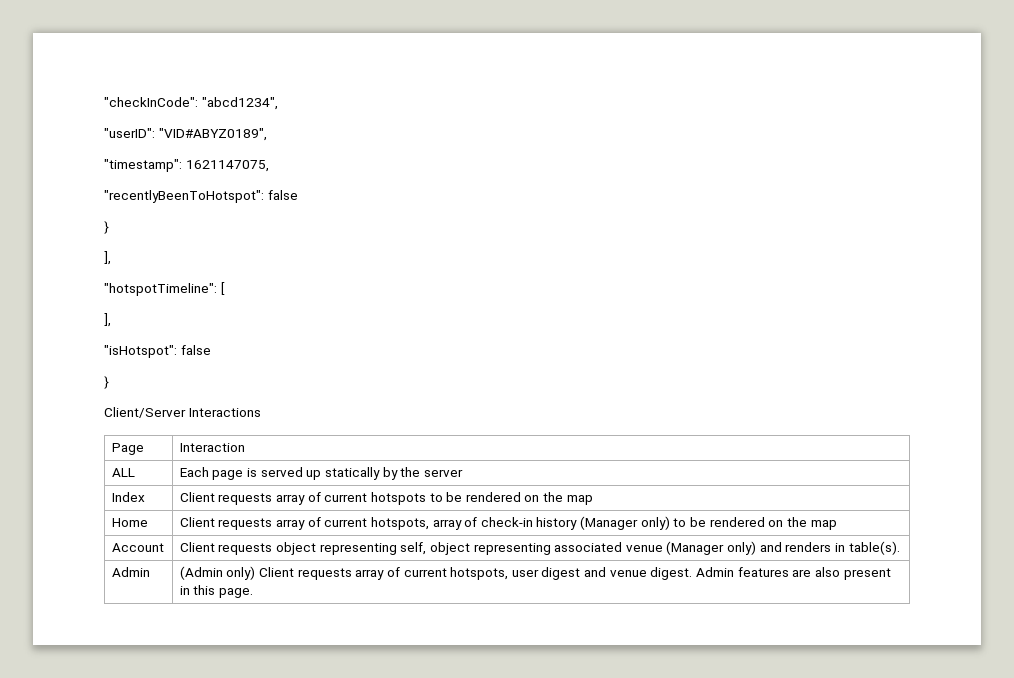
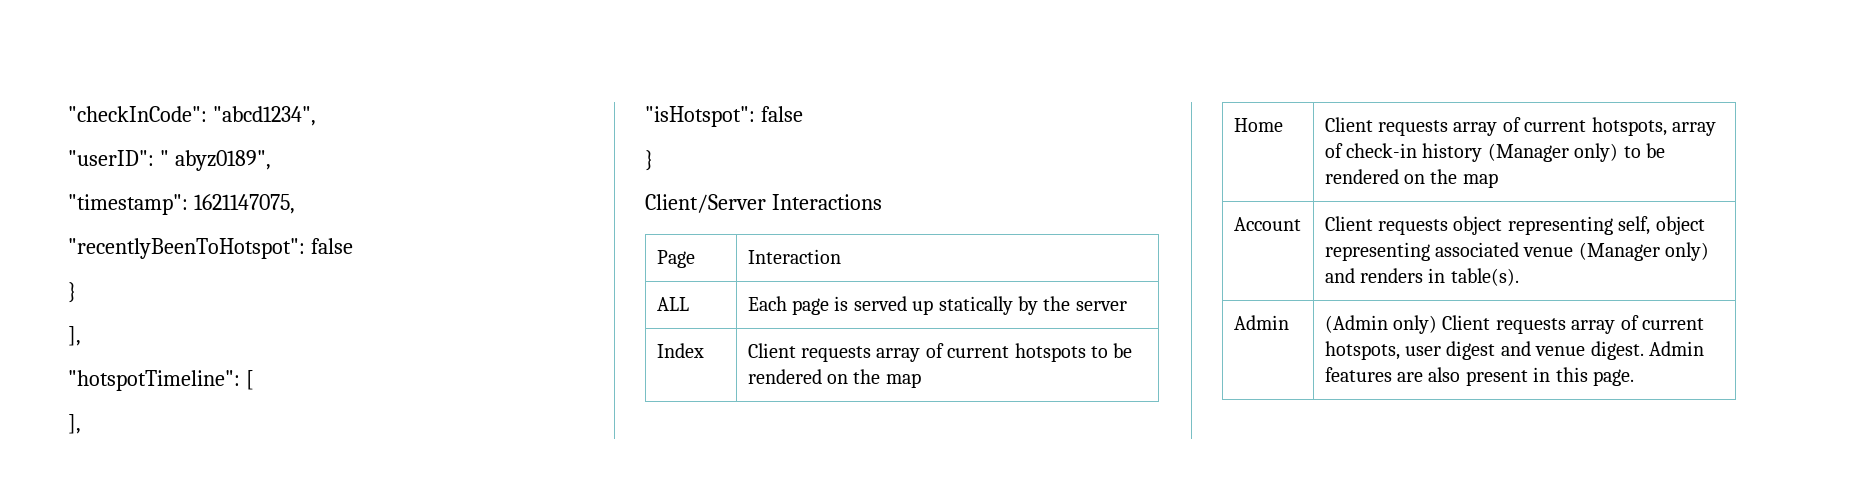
[158,128,267,141] "VID#ABYZ0189", -> [159,150,271,171] " abyz0189",

